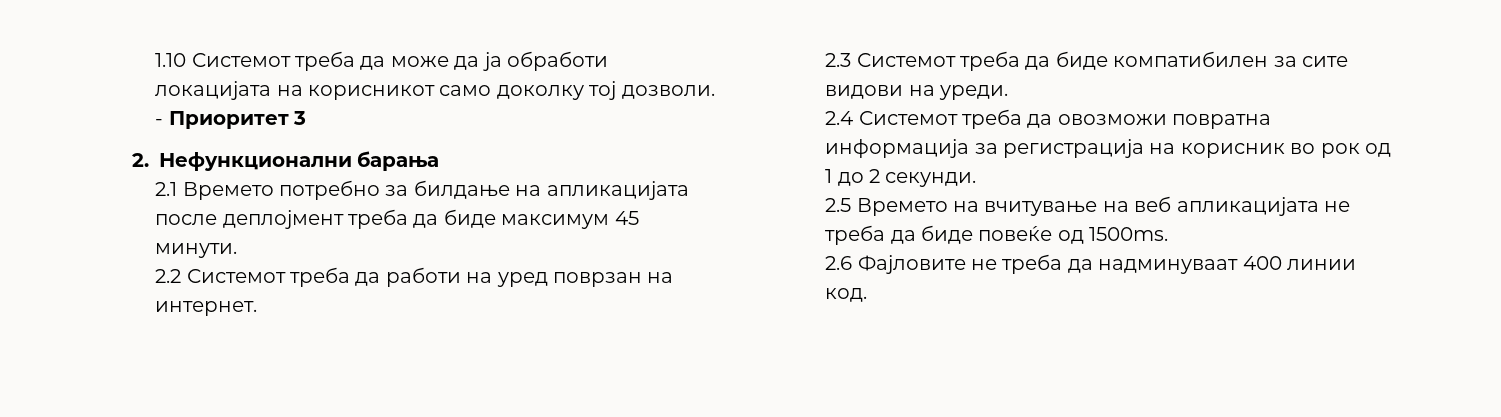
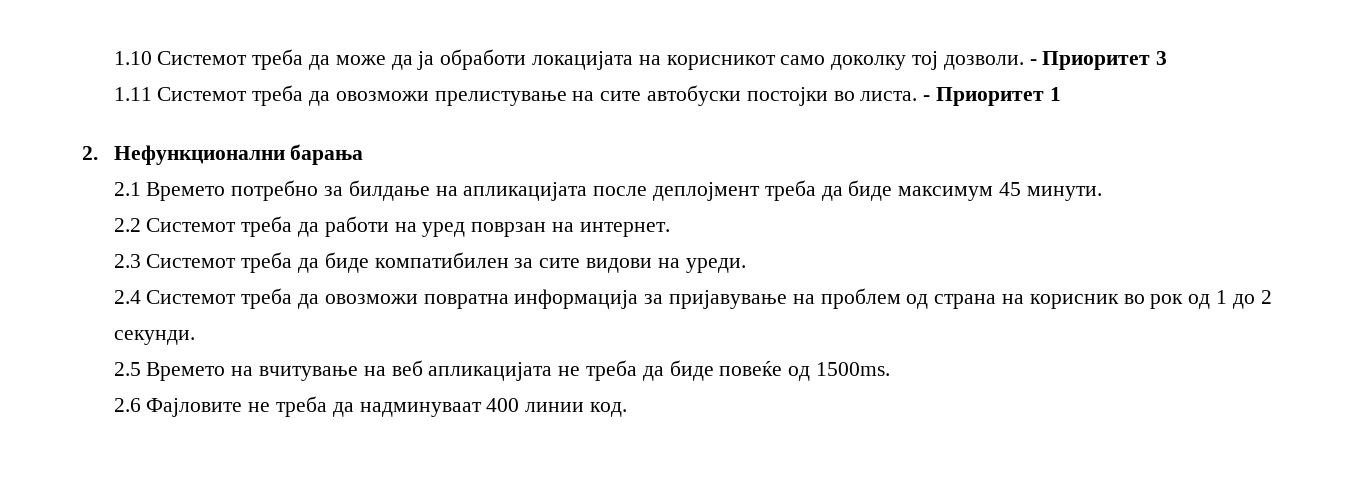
(306, 118) none -> [113,85,1061,106] // 1.11 Системот треба да овозможи прелистување на сите автобуски постојки во листа. - Приоритет 1
[1002,139,1144,158] регистрација -> [669,288,997,309] пријавување на проблем од страна

